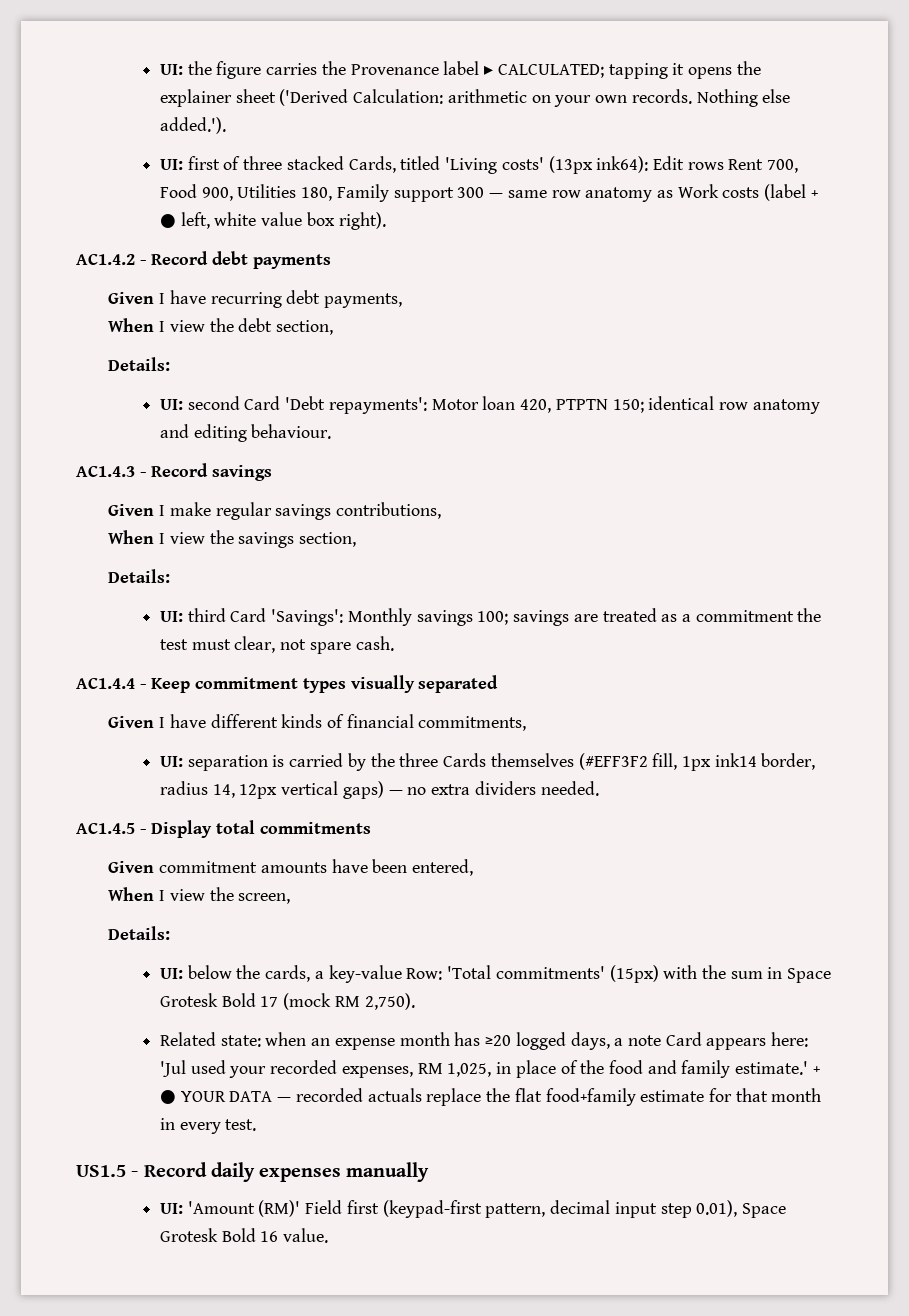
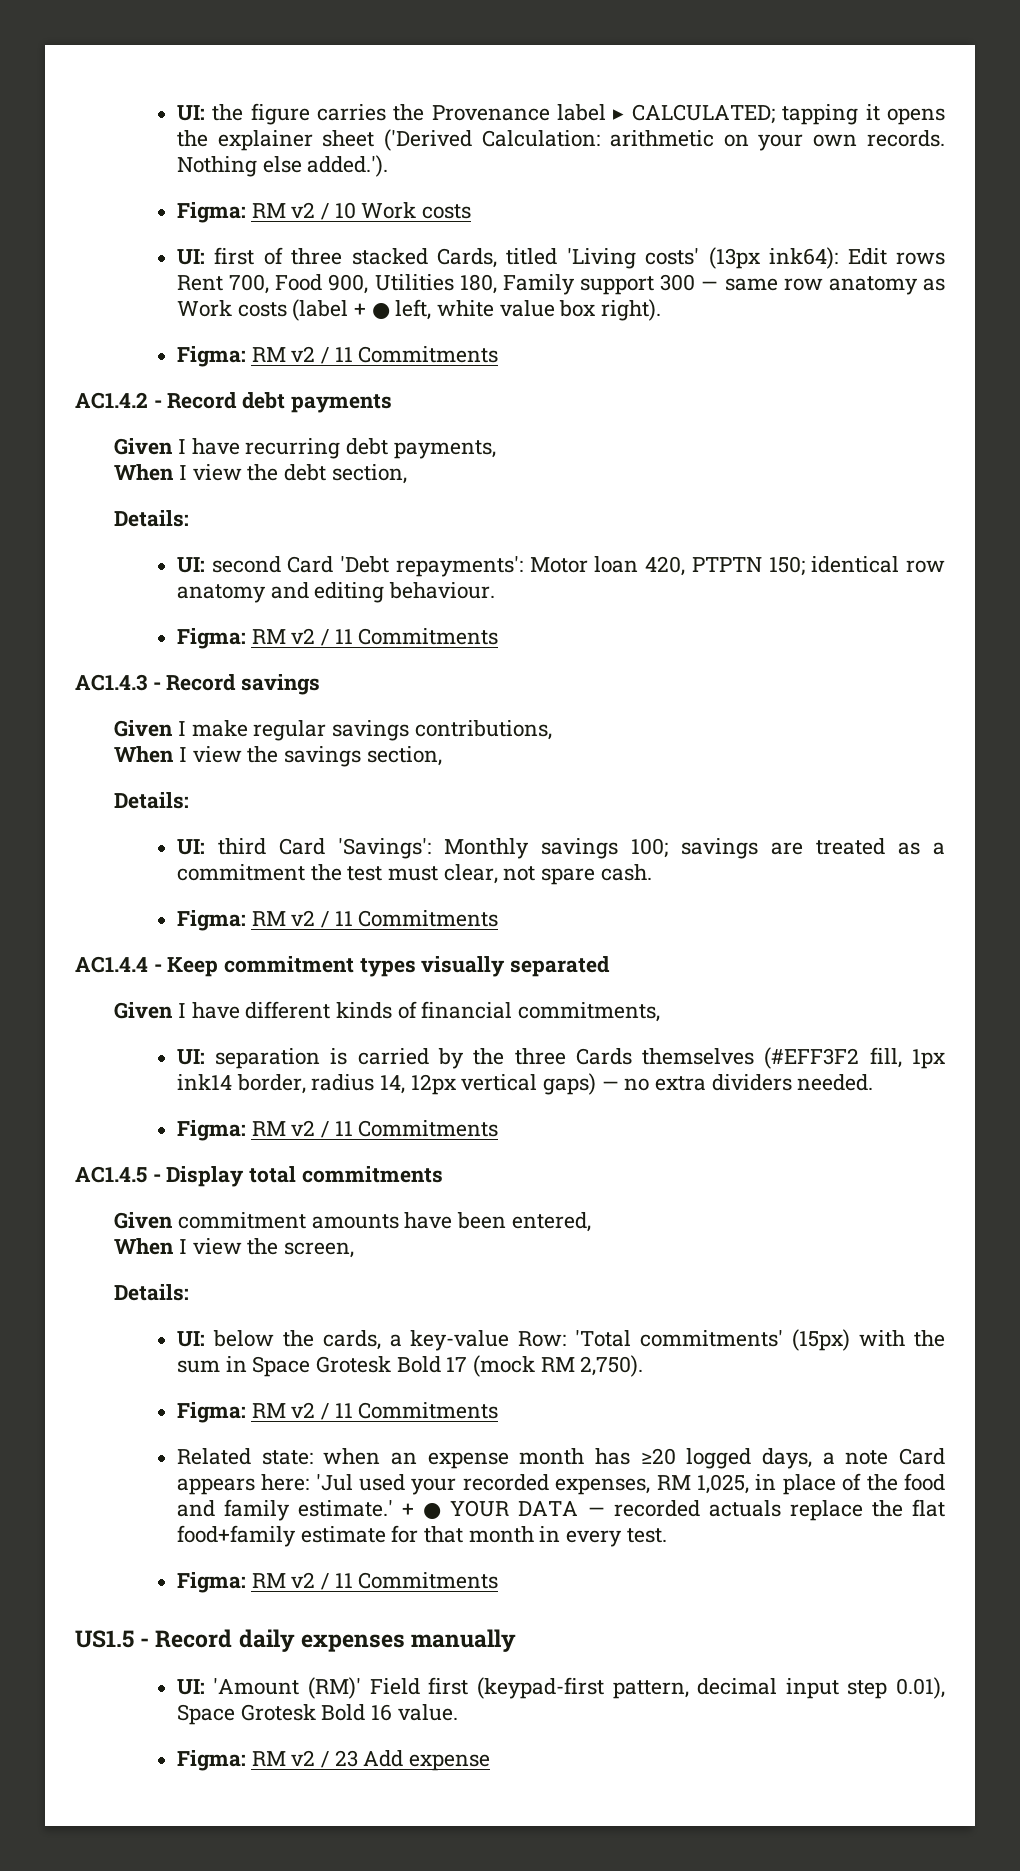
(227, 125) none -> [176,202,471,223] // Figma: RM v2 / 10 Work costs
(386, 221) none -> [176,346,499,367] // Figma: RM v2 / 11 Commitments
(332, 431) none -> [176,628,499,649] // Figma: RM v2 / 11 Commitments
(394, 643) none -> [176,910,499,931] // Figma: RM v2 / 11 Commitments
(599, 788) none -> [176,1120,499,1141] // Figma: RM v2 / 11 Commitments
(415, 1001) none -> [176,1402,499,1423] // Figma: RM v2 / 11 Commitments
(257, 1125) none -> [176,1572,499,1593] // Figma: RM v2 / 11 Commitments
(329, 1235) none -> [176,1750,490,1771] // Figma: RM v2 / 23 Add expense

